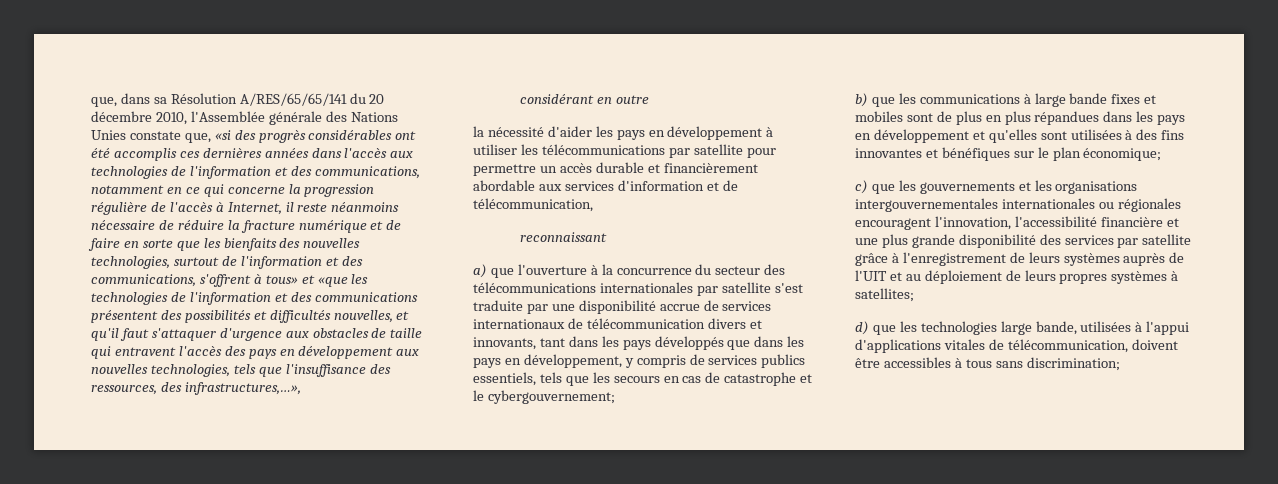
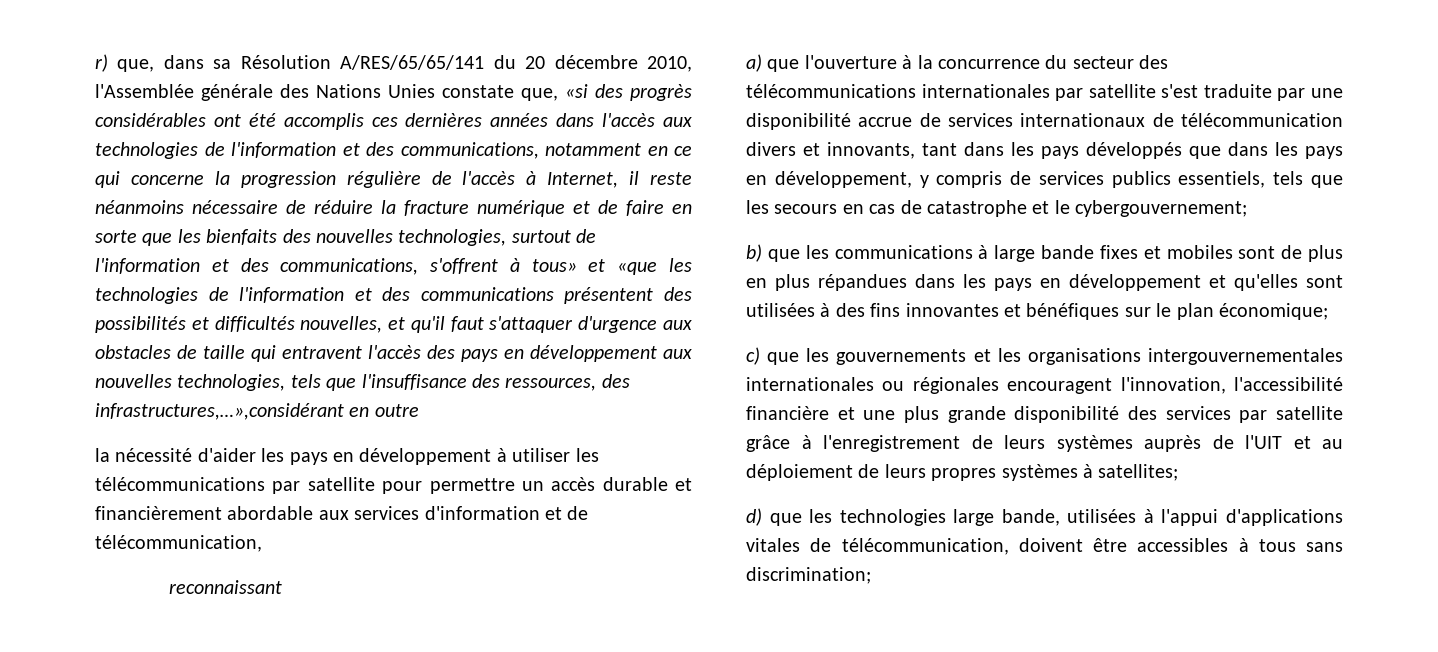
(91, 102) none -> [95,54,108,72] r)
[184,382,301,395] [520,94,595,104] infrastructures,…», // considérant -> [95,403,344,420] infrastructures,…»,considérant

